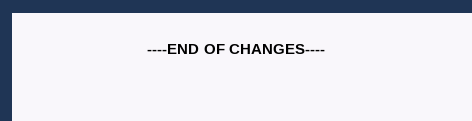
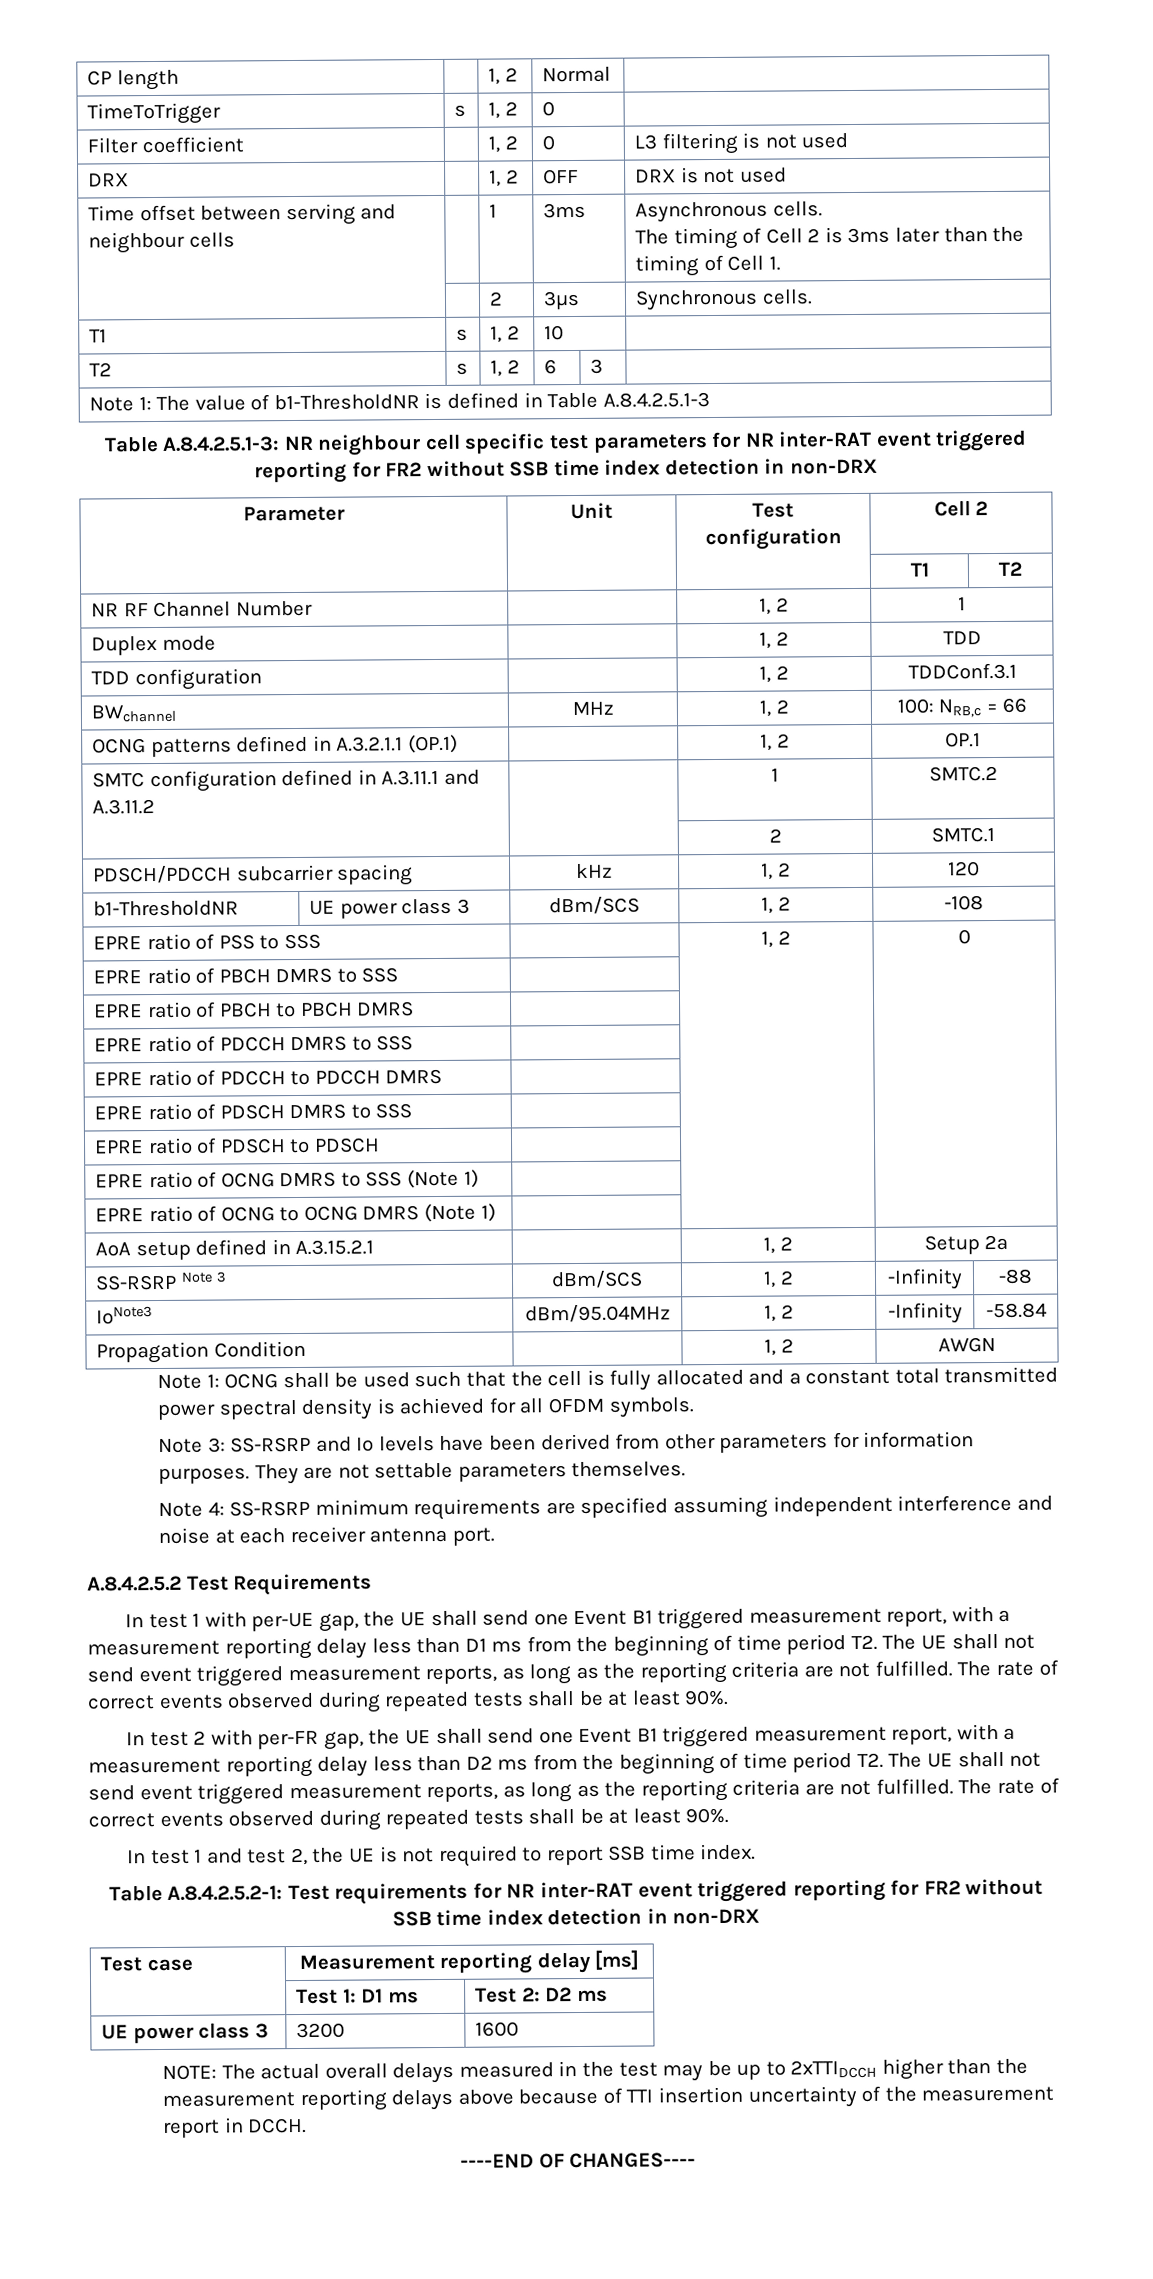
(147, 49) none -> [87,69,179,91] [488,67,518,85] [542,66,612,83] [87,102,222,125] [454,104,467,117] [488,101,518,119] [542,101,556,117] [87,136,244,154] [488,135,518,153] [542,135,556,151] [634,132,849,155] [88,173,130,187] [489,169,519,187] [543,168,580,185] [635,167,787,184] [88,203,397,226] [88,231,235,254] [489,204,498,218] [543,202,587,219] [635,201,823,223] [635,226,1025,250] [635,254,781,277] [489,291,504,306] [543,290,581,311] [635,289,813,311] [89,329,108,343] [456,328,469,341] [490,325,520,343] [544,325,565,341] [89,362,113,377] [456,362,469,375] [490,359,520,377] [544,359,558,375] [590,358,604,374] [89,392,710,412] [103,429,1028,456] [254,458,878,484] [242,505,345,522] [570,502,613,520] [752,502,794,518] [704,528,842,551] [933,500,989,517] [909,562,929,577] [998,561,1022,576] [91,600,313,618] [759,597,789,615] [958,597,966,611] [91,635,216,656] [759,631,789,649] [942,631,982,645] [91,668,262,691] [759,665,789,683] [907,662,1017,680] [91,704,178,723] [571,701,614,716] [759,699,789,717] [896,697,1028,718] [92,734,458,758] [760,733,790,751] [945,732,981,748] [92,769,480,793] [92,799,156,815] [771,768,779,782] [928,765,998,782] [768,828,782,843] [931,826,995,843] [93,864,414,886] [576,863,613,878] [761,862,791,880] [948,861,980,877] [93,900,240,917] [309,898,470,919] [549,896,640,915] [761,896,791,914] [944,895,984,911] [93,933,321,951] [761,930,791,948] [957,929,971,945] [93,967,399,985] [94,1001,415,1019] [94,1035,414,1053] [94,1068,443,1087] [94,1103,413,1121] [94,1137,380,1155] [95,1169,479,1189] [95,1203,496,1223] [95,1239,375,1261] [763,1236,793,1254] [923,1234,1009,1255] [95,1271,228,1291] [551,1270,643,1289] [763,1270,794,1288] [886,1268,963,1290] [998,1268,1033,1284] [96,1306,154,1325] [524,1304,671,1323] [764,1304,794,1322] [887,1302,963,1324] [985,1302,1047,1319] [96,1340,306,1364] [764,1338,794,1356] [938,1337,996,1353] [157,1366,1059,1391] [157,1397,694,1421] [158,1431,975,1454] [158,1461,687,1485] [158,1494,1053,1521] [158,1526,495,1546] [87,1573,373,1596] [125,1606,1011,1632] [87,1633,1036,1660] [87,1659,1059,1687] [87,1689,730,1713] [126,1723,1016,1750] [88,1751,1042,1778] [88,1777,1060,1805] [88,1807,730,1831] [127,1843,757,1868] [108,1878,1044,1905] [391,1908,761,1927] [100,1956,193,1972] [298,1949,640,1974] [296,1988,419,2005] [475,1987,608,2003] [101,2022,269,2044] [296,2022,346,2039] [475,2021,520,2037] [162,2058,1028,2084] [162,2085,1055,2112] [163,2117,308,2138] CP length | | 1, 2 | Normal | // TimeToTrigger | s | 1, 2 | 0 | // Filter coefficient | | 1, 2 | 0 | L3 filtering is not used // DRX | | 1, 2 | OFF | DRX is not used // Time offset between serving and neighbour cells | | 1 | 3ms | Asynchronous cells. // The timing of Cell 2 is 3ms later than the timing of Cell 1. // | | 2 | 3μs | Synchronous cells. // T1 | s | 1, 2 | 10 | // T2 | s | 1, 2 | 6 | 3 | // Note 1: The value of b1-ThresholdNR is defined in Table A.8.4.2.5.1-3 // Table A.8.4.2.5.1-3: NR neighbour cell specific test parameters for NR inter-RAT event triggered reporting for FR2 without SSB time index detection in non-DRX // Parameter | Unit | Test configuration | Cell 2 // | | | T1 | T2 // NR RF Channel Number | | 1, 2 | 1 // Duplex mode | | 1, 2 | TDD // TDD configuration | | 1, 2 | TDDConf.3.1 // BWchannel | MHz | 1, 2 | 100: NRB,c = 66 // OCNG patterns defined in A.3.2.1.1 (OP.1) | | 1, 2 | OP.1 // SMTC configuration defined in A.3.11.1 and A.3.11.2 | | 1 | SMTC.2 // | | 2 | SMTC.1 // PDSCH/PDCCH subcarrier spacing | kHz | 1, 2 | 120 // b1-ThresholdNR | UE power class 3 | dBm/SCS | 1, 2 | -108 // EPRE ratio of PSS to SSS | | 1, 2 | 0 // EPRE ratio of PBCH DMRS to SSS | | | // EPRE ratio of PBCH to PBCH DMRS | | | // EPRE ratio of PDCCH DMRS to SSS | | | // EPRE ratio of PDCCH to PDCCH DMRS | | | // EPRE ratio of PDSCH DMRS to SSS | | | // EPRE ratio of PDSCH to PDSCH | | | // EPRE ratio of OCNG DMRS to SSS (Note 1) | | | // EPRE ratio of OCNG to OCNG DMRS (Note 1) | | | // AoA setup defined in A.3.15.2.1 | | 1, 2 | Setup 2a // SS-RSRP Note 3 | dBm/SCS | 1, 2 | -Infinity | -88 // IoNote3 | dBm/95.04MHz | 1, 2 | -Infinity | -58.84 // Propagation Condition | | 1, 2 | AWGN // Note 1: OCNG shall be used such that the cell is fully allocated and a constant total transmitted power spectral density is achieved for all OFDM symbols. // Note 3: SS-RSRP and Io levels have been derived from other parameters for information purposes. They are not settable parameters themselves. // Note 4: SS-RSRP minimum requirements are specified assuming independent interference and noise at each receiver antenna port. // A.8.4.2.5.2 Test Requirements // In test 1 with per-UE gap, the UE shall send one Event B1 triggered measurement report, with a measurement reporting delay less than D1 ms from the beginning of time period T2. The UE shall not send event triggered measurement reports, as long as the reporting criteria are not fulfilled. The rate of correct events observed during repeated tests shall be at least 90%. // In test 2 with per-FR gap, the UE shall send one Event B1 triggered measurement report, with a measurement reporting delay less than D2 ms from the beginning of time period T2. The UE shall not send event triggered measurement reports, as long as the reporting criteria are not fulfilled. The rate of correct events observed during repeated tests shall be at least 90%. // In test 1 and test 2, the UE is not required to report SSB time index. // Table A.8.4.2.5.2-1: Test requirements for NR inter-RAT event triggered reporting for FR2 without SSB time index detection in non-DRX // Test case | Measurement reporting delay [ms] // | Test 1: D1 ms | Test 2: D2 ms // UE power class 3 | 3200 | 1600 // NOTE: The actual overall delays measured in the test may be up to 2xTTIDCCH higher than the measurement reporting delays above because of TTI insertion uncertainty of the measurement report in DCCH. //

